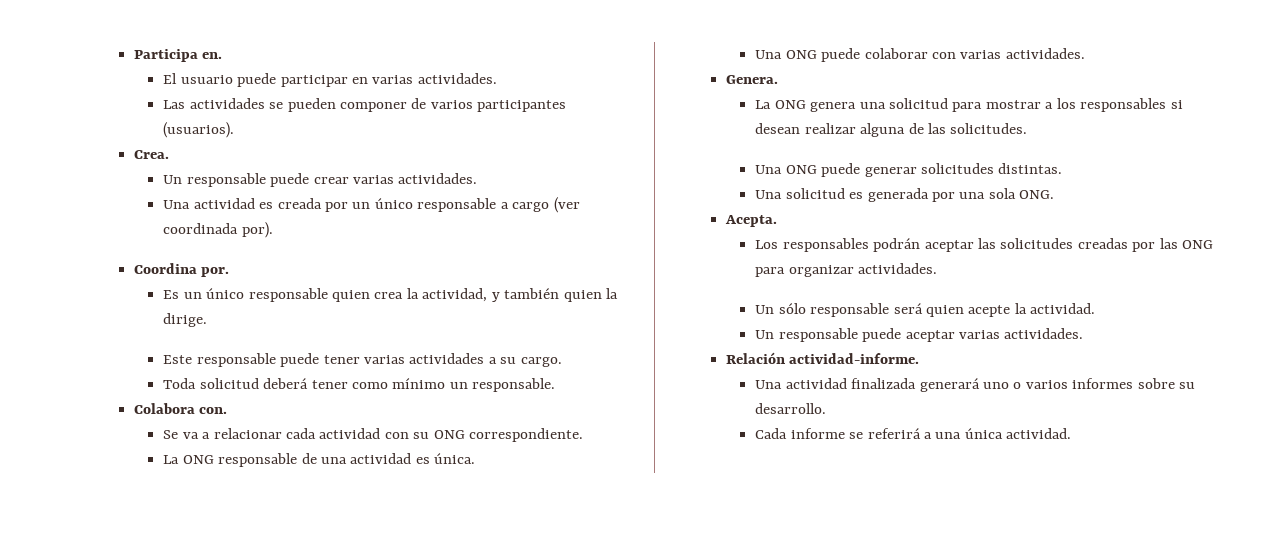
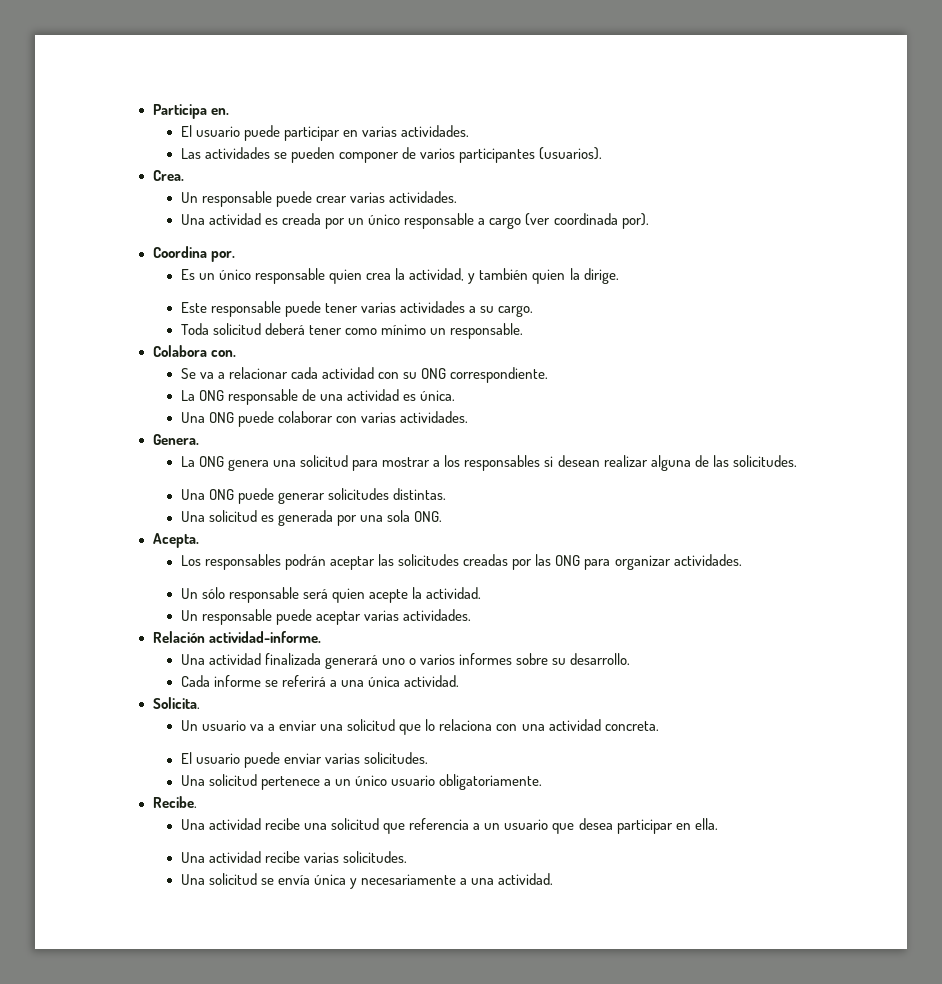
(1072, 433) none -> [152,697,200,709] [180,719,659,735] [180,752,429,768] [180,774,543,790] [152,796,197,808] [180,818,718,834] [180,851,408,863] [180,873,554,889] // Solicita. // Un usuario va a enviar una solicitud que lo relaciona con una actividad concreta. // El usuario puede enviar varias solicitudes. // Una solicitud pertenece a un único usuario obligatoriamente. // Recibe. // Una actividad recibe una solicitud que referencia a un usuario que desea participar en ella. // Una actividad recibe varias solicitudes. // Una solicitud se envía única y necesariamente a una actividad.

